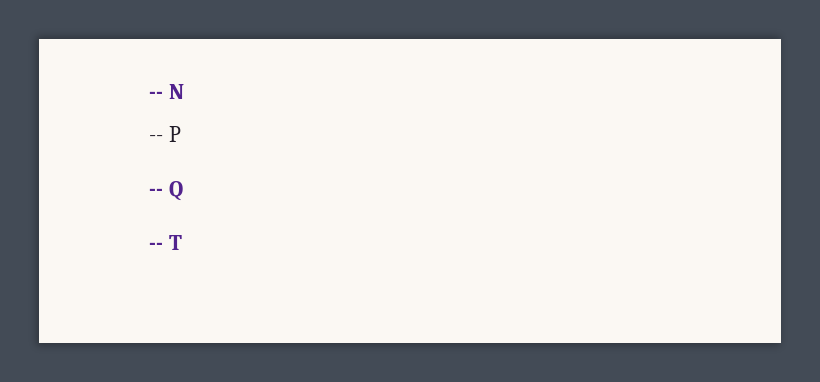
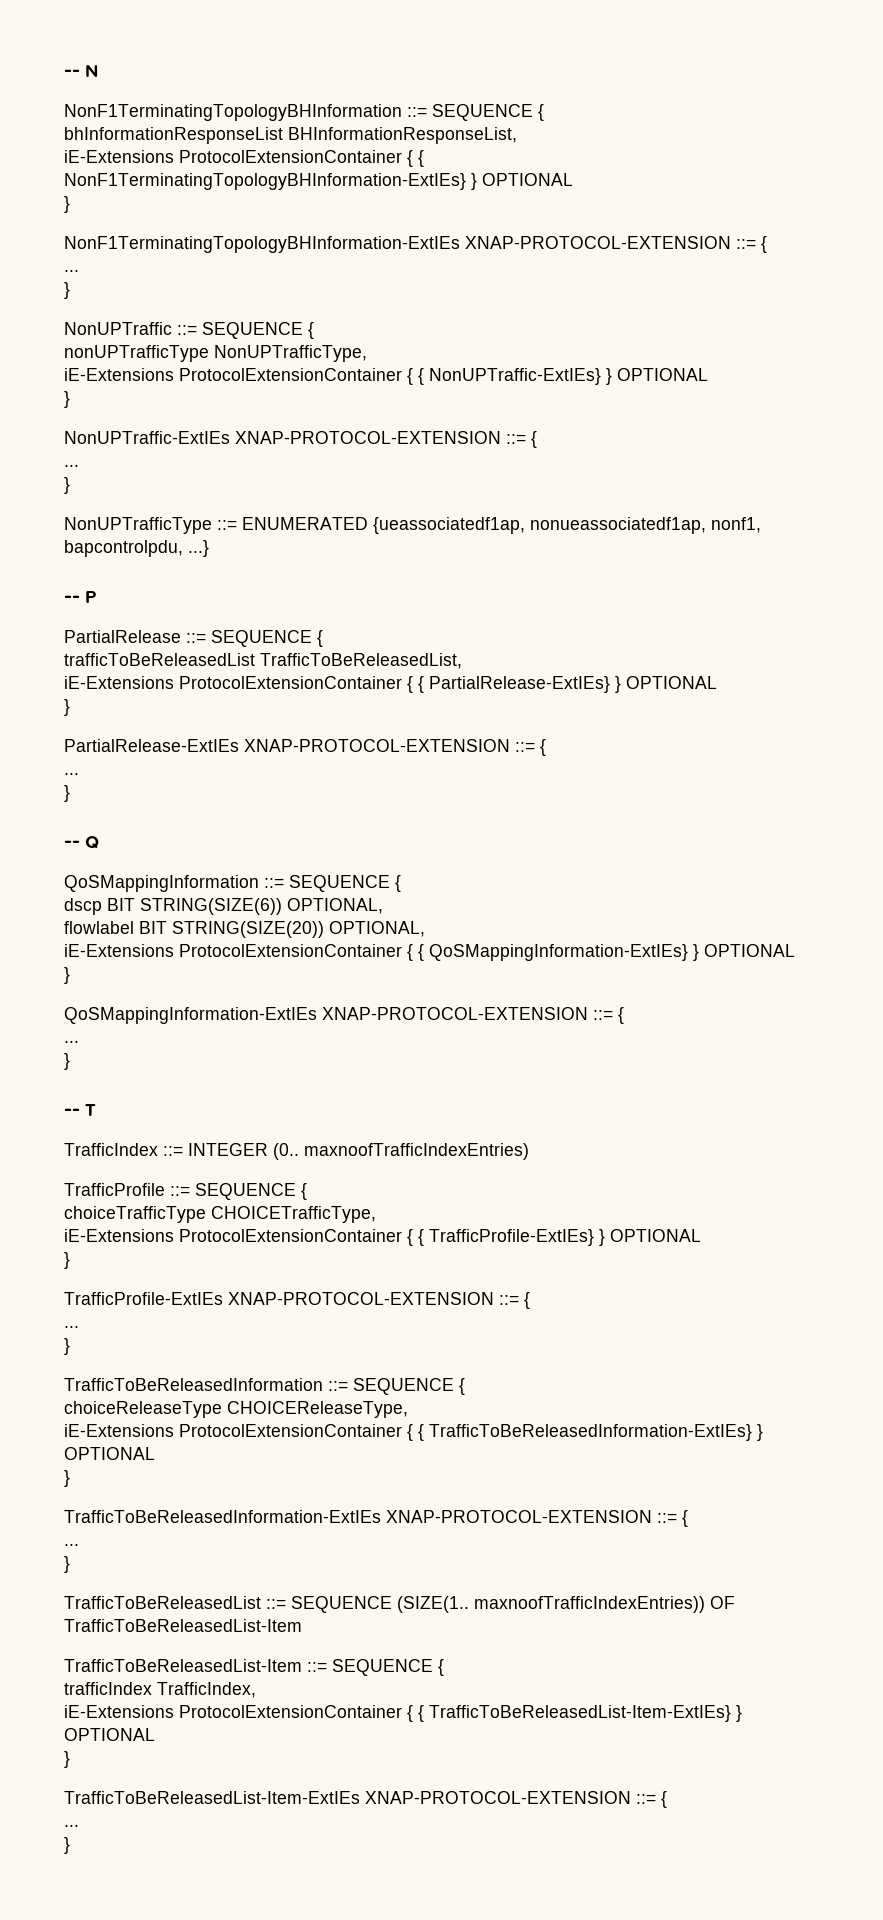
[149,126,181,142] [149,181,183,201] [149,235,182,250] -- P // -- Q // -- T -> [64,104,544,121] [64,127,517,144] [64,150,424,167] [64,173,573,190] [64,196,70,213] [64,236,767,253] [64,270,79,272] [64,282,70,299] [64,322,314,339] [64,345,367,362] [64,368,708,385] [64,391,70,408] [64,431,537,448] [64,465,79,467] [64,477,70,494] [64,517,761,534] [64,540,209,557] [64,591,96,603] [64,630,323,647] [64,653,462,669] [64,676,717,693] [64,699,70,716] [64,739,546,756] [64,773,79,775] [64,785,70,802] [64,836,99,849] [64,875,401,892] [64,898,383,915] [64,921,425,938] [64,944,795,961] [64,967,70,984] [64,1007,624,1024] [64,1041,79,1043] [64,1053,70,1070] [64,1104,96,1116] [64,1143,529,1160] [64,1183,307,1200] [64,1206,376,1223] [64,1229,701,1246] [64,1252,70,1269] [64,1292,530,1309] [64,1326,79,1328] [64,1338,70,1355] [64,1378,465,1395] [64,1401,408,1418] [64,1424,763,1441] [64,1447,155,1460] [64,1470,70,1487] [64,1510,688,1527] [64,1544,79,1546] [64,1556,70,1573] [64,1596,735,1613] [64,1619,302,1632] [64,1659,444,1676] [64,1682,256,1698] [64,1705,742,1722] [64,1728,155,1741] [64,1751,70,1768] [64,1791,667,1808] [64,1825,79,1827] [64,1837,70,1854] NonF1TerminatingTopologyBHInformation ::= SEQUENCE { // bhInformationResponseList BHInformationResponseList, // iE-Extensions ProtocolExtensionContainer { { NonF1TerminatingTopologyBHInformation-ExtIEs} } OPTIONAL // } // NonF1TerminatingTopologyBHInformation-ExtIEs XNAP-PROTOCOL-EXTENSION ::= { // ... // } // NonUPTraffic ::= SEQUENCE { // nonUPTrafficType NonUPTrafficType, // iE-Extensions ProtocolExtensionContainer { { NonUPTraffic-ExtIEs} } OPTIONAL // } // NonUPTraffic-ExtIEs XNAP-PROTOCOL-EXTENSION ::= { // ... // } // NonUPTrafficType ::= ENUMERATED {ueassociatedf1ap, nonueassociatedf1ap, nonf1, bapcontrolpdu, ...} // -- P // PartialRelease ::= SEQUENCE { // trafficToBeReleasedList TrafficToBeReleasedList, // iE-Extensions ProtocolExtensionContainer { { PartialRelease-ExtIEs} } OPTIONAL // } // PartialRelease-ExtIEs XNAP-PROTOCOL-EXTENSION ::= { // ... // } // -- Q // QoSMappingInformation ::= SEQUENCE { // dscp BIT STRING(SIZE(6)) OPTIONAL, // flowlabel BIT STRING(SIZE(20)) OPTIONAL, // iE-Extensions ProtocolExtensionContainer { { QoSMappingInformation-ExtIEs} } OPTIONAL // } // QoSMappingInformation-ExtIEs XNAP-PROTOCOL-EXTENSION ::= { // ... // } // -- T // TrafficIndex ::= INTEGER (0.. maxnoofTrafficIndexEntries) // TrafficProfile ::= SEQUENCE { // choiceTrafficType CHOICETrafficType, // iE-Extensions ProtocolExtensionContainer { { TrafficProfile-ExtIEs} } OPTIONAL // } // TrafficProfile-ExtIEs XNAP-PROTOCOL-EXTENSION ::= { // ... // } // TrafficToBeReleasedInformation ::= SEQUENCE { // choiceReleaseType CHOICEReleaseType, // iE-Extensions ProtocolExtensionContainer { { TrafficToBeReleasedInformation-ExtIEs} } OPTIONAL // } // TrafficToBeReleasedInformation-ExtIEs XNAP-PROTOCOL-EXTENSION ::= { // ... // } // TrafficToBeReleasedList ::= SEQUENCE (SIZE(1.. maxnoofTrafficIndexEntries)) OF TrafficToBeReleasedList-Item // TrafficToBeReleasedList-Item ::= SEQUENCE { // trafficIndex TrafficIndex, // iE-Extensions ProtocolExtensionContainer { { TrafficToBeReleasedList-Item-ExtIEs} } OPTIONAL // } // TrafficToBeReleasedList-Item-ExtIEs XNAP-PROTOCOL-EXTENSION ::= { // ... // }

